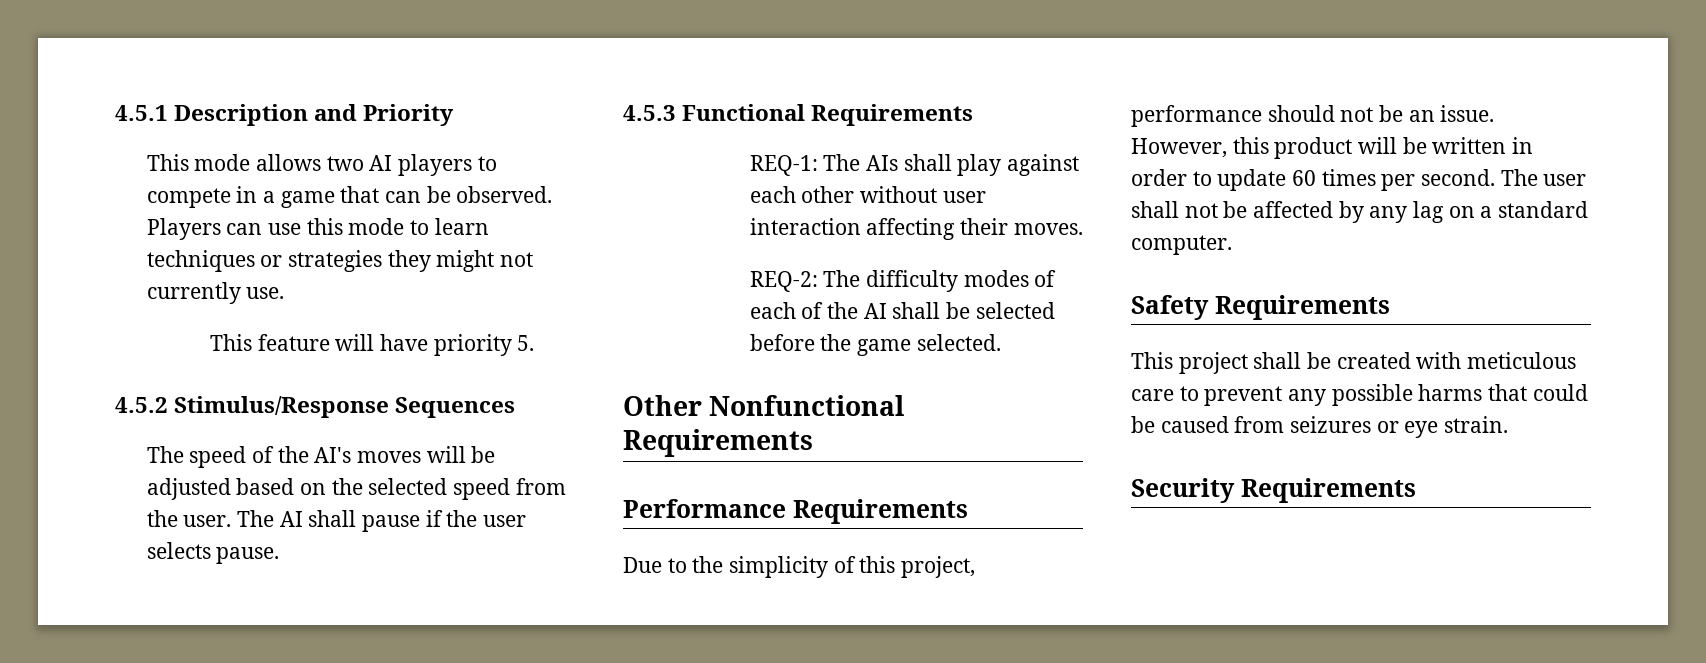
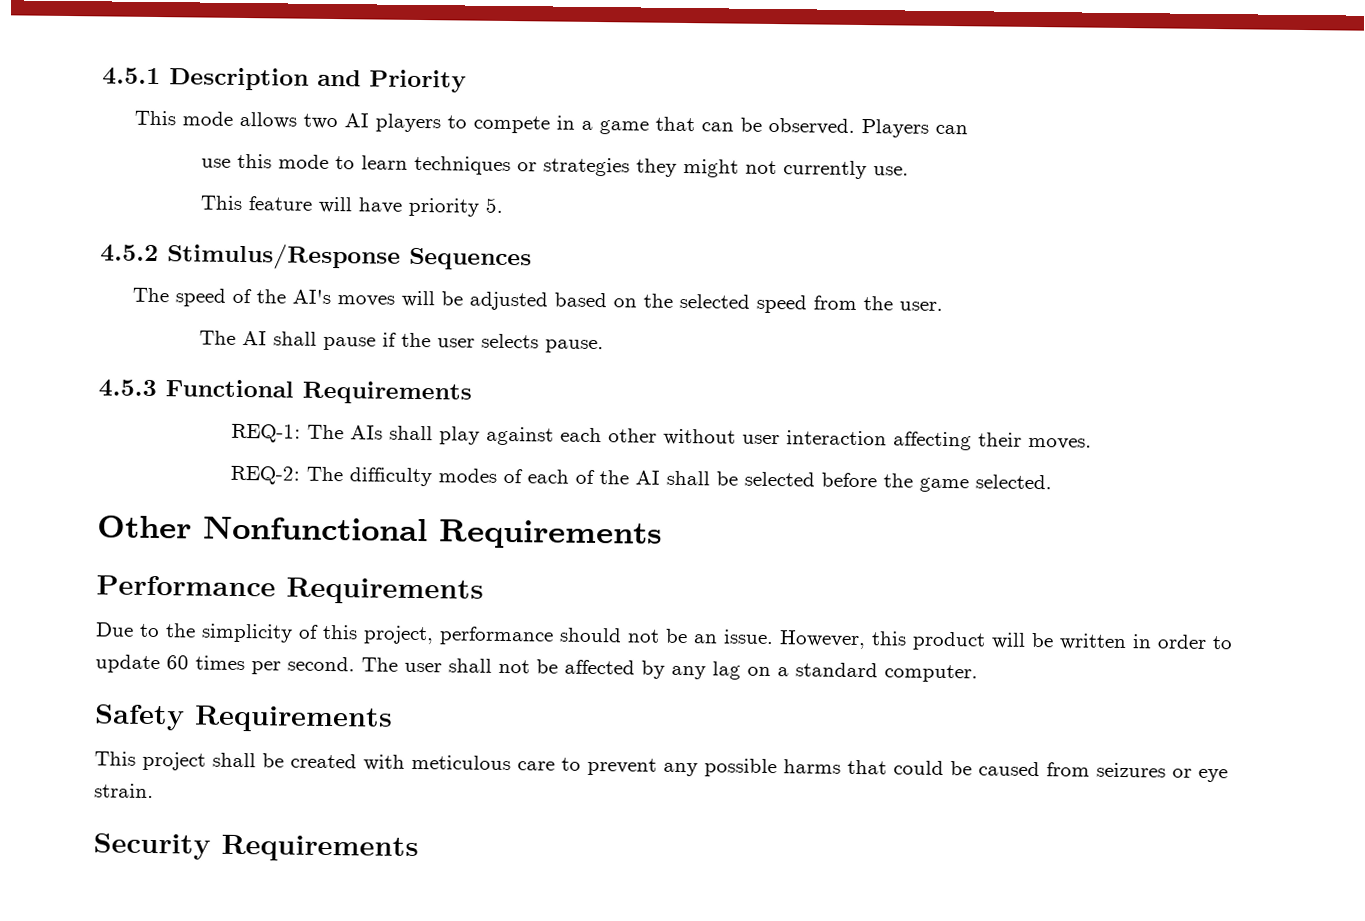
(263, 229) none -> (969, 129) //
(232, 521) none -> (944, 306) //

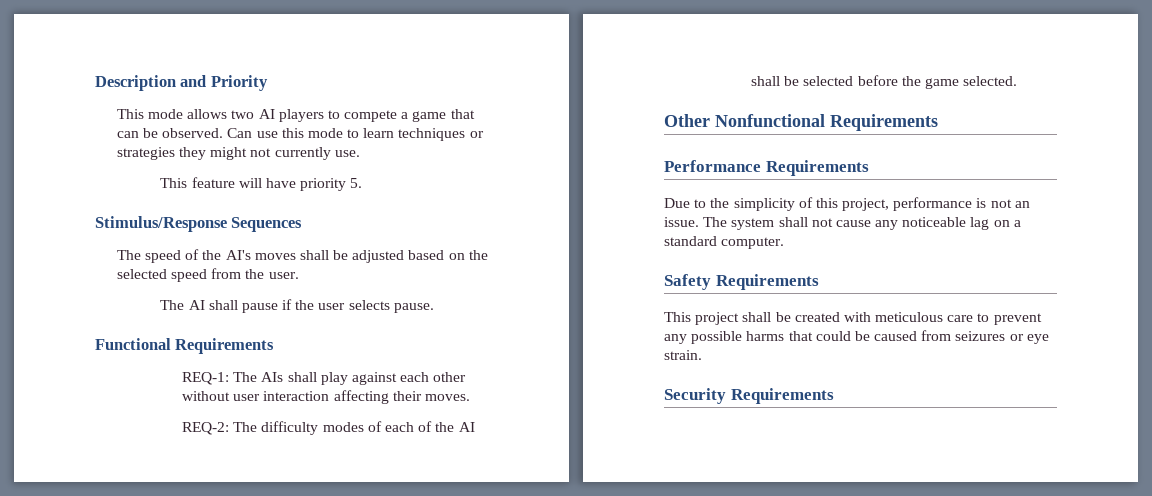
[102,67,161,86] 4.5.1 -> (95, 83) none
[556,115,576,130] in -> (398, 116) none
[861,119,969,138] Players can // -> [227,128,253,138] Can
[100,244,159,263] 4.5.2 -> (363, 183) none
[401,290,436,308] will -> [299,250,329,260] shall
[98,379,157,398] 4.5.3 -> (434, 308) none
[559,627,1233,651] [95,654,706,680] should not be an issue. However, this product will be written in order to update 60 times per second. The user shall not be affected by any -> [976,198,1030,208] [664,217,967,230] is not an issue. The system shall not cause any noticeable

